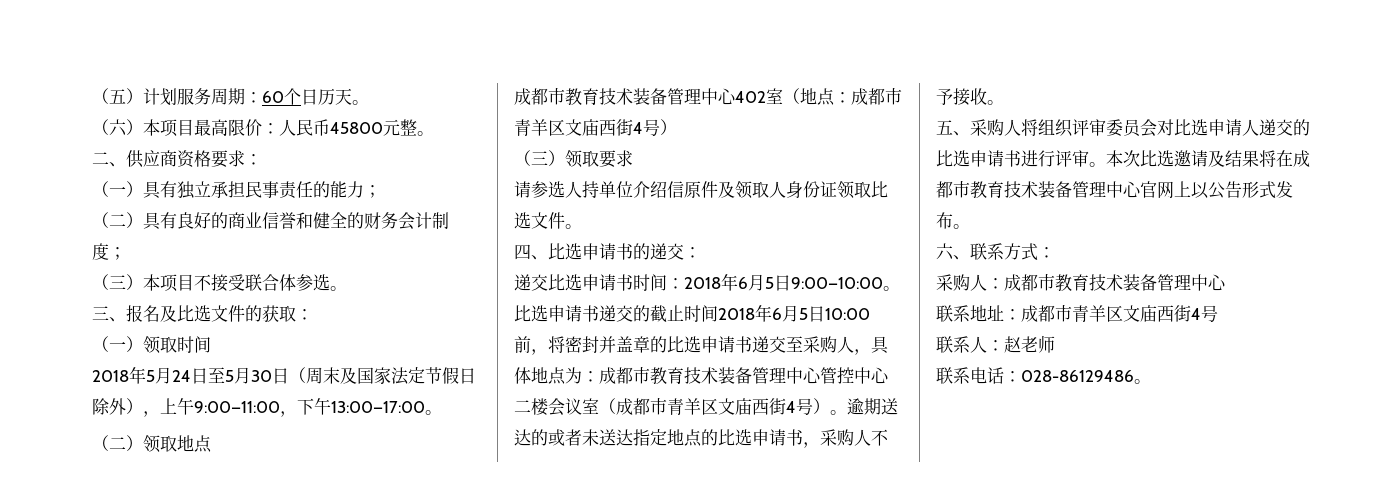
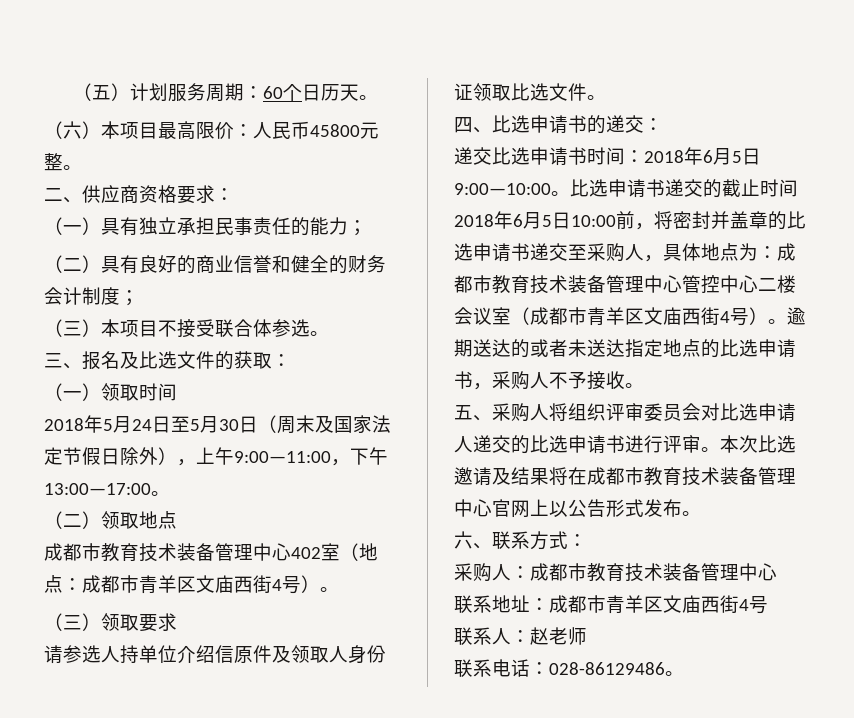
(677, 127) none -> [320,587,339,592] 。

